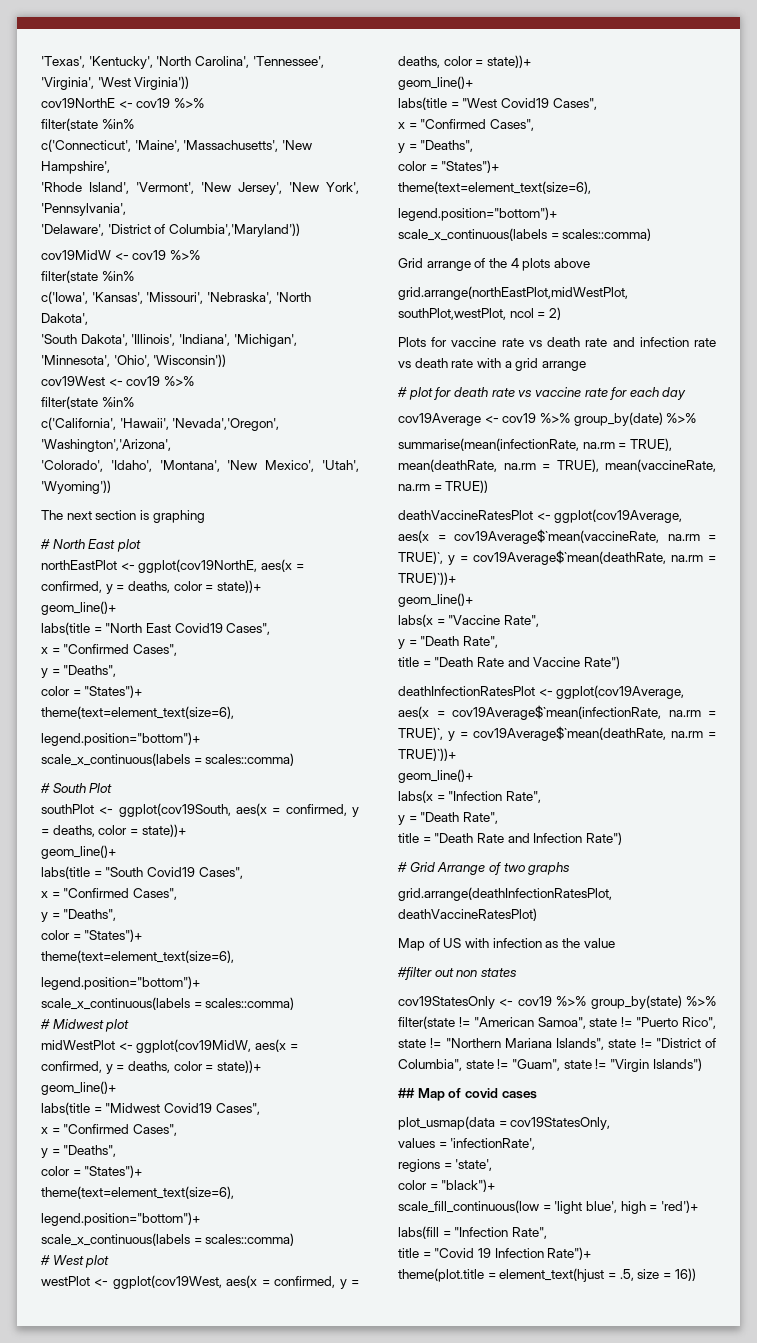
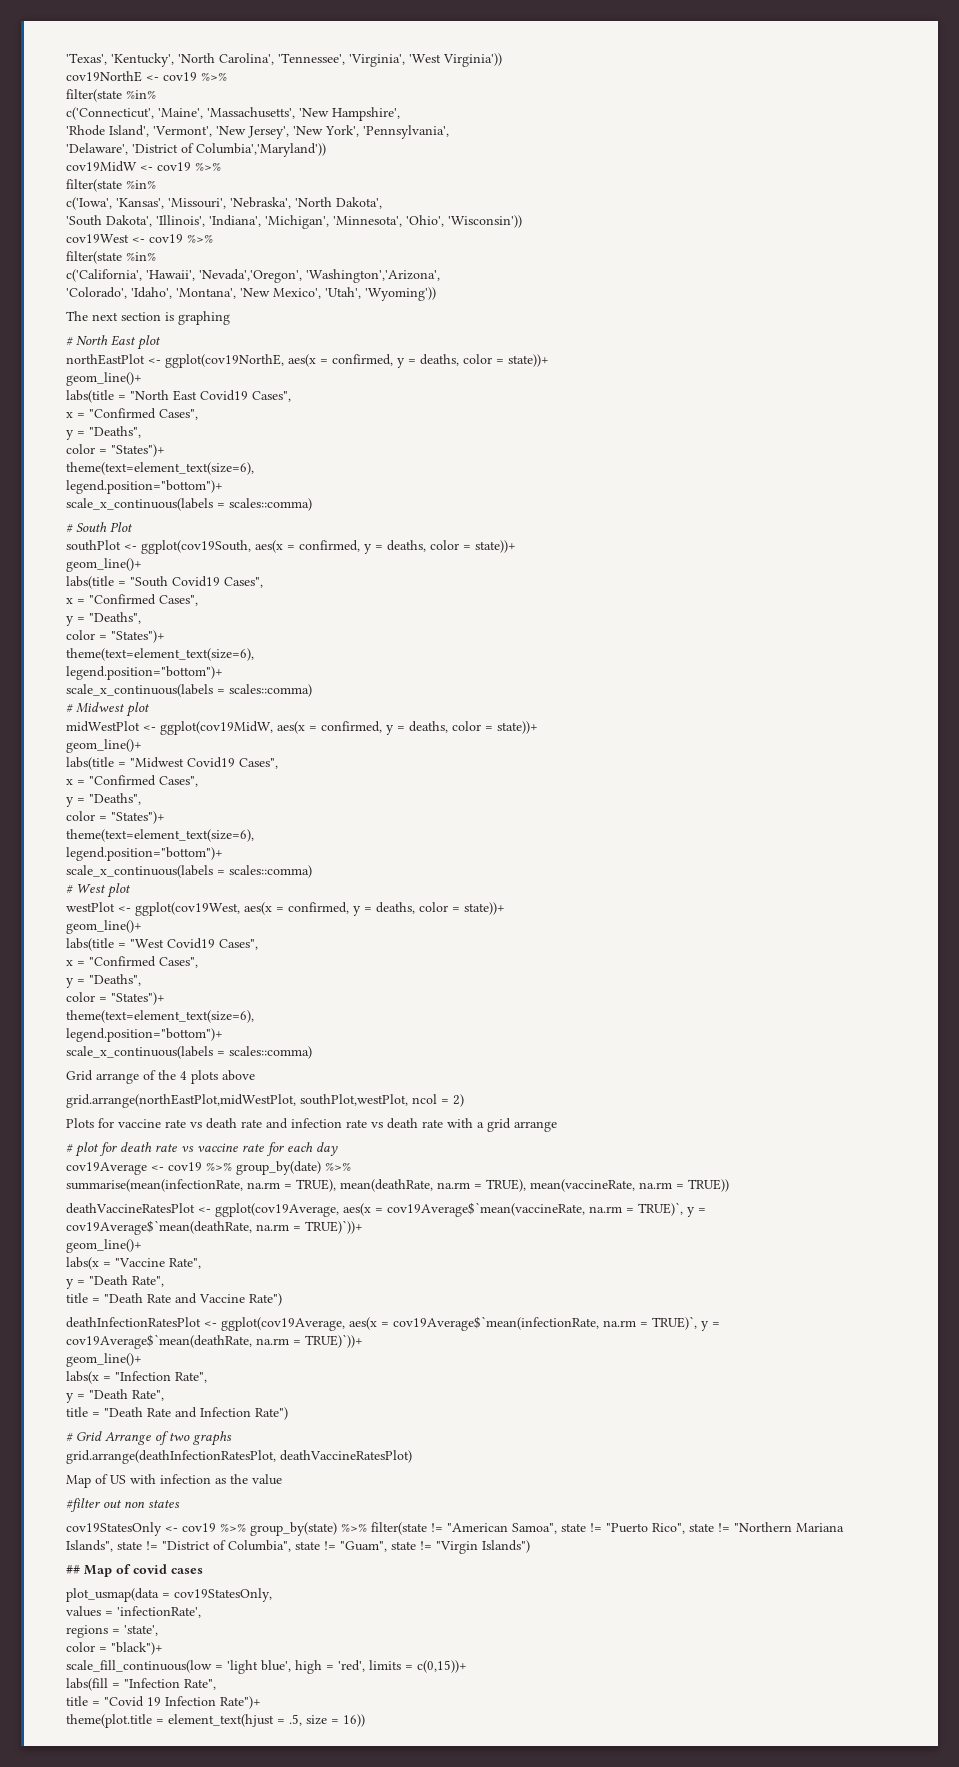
[660,1200,698,1213] 'red')+ -> [338,1660,467,1673] 'red', limits = c(0,15))+

